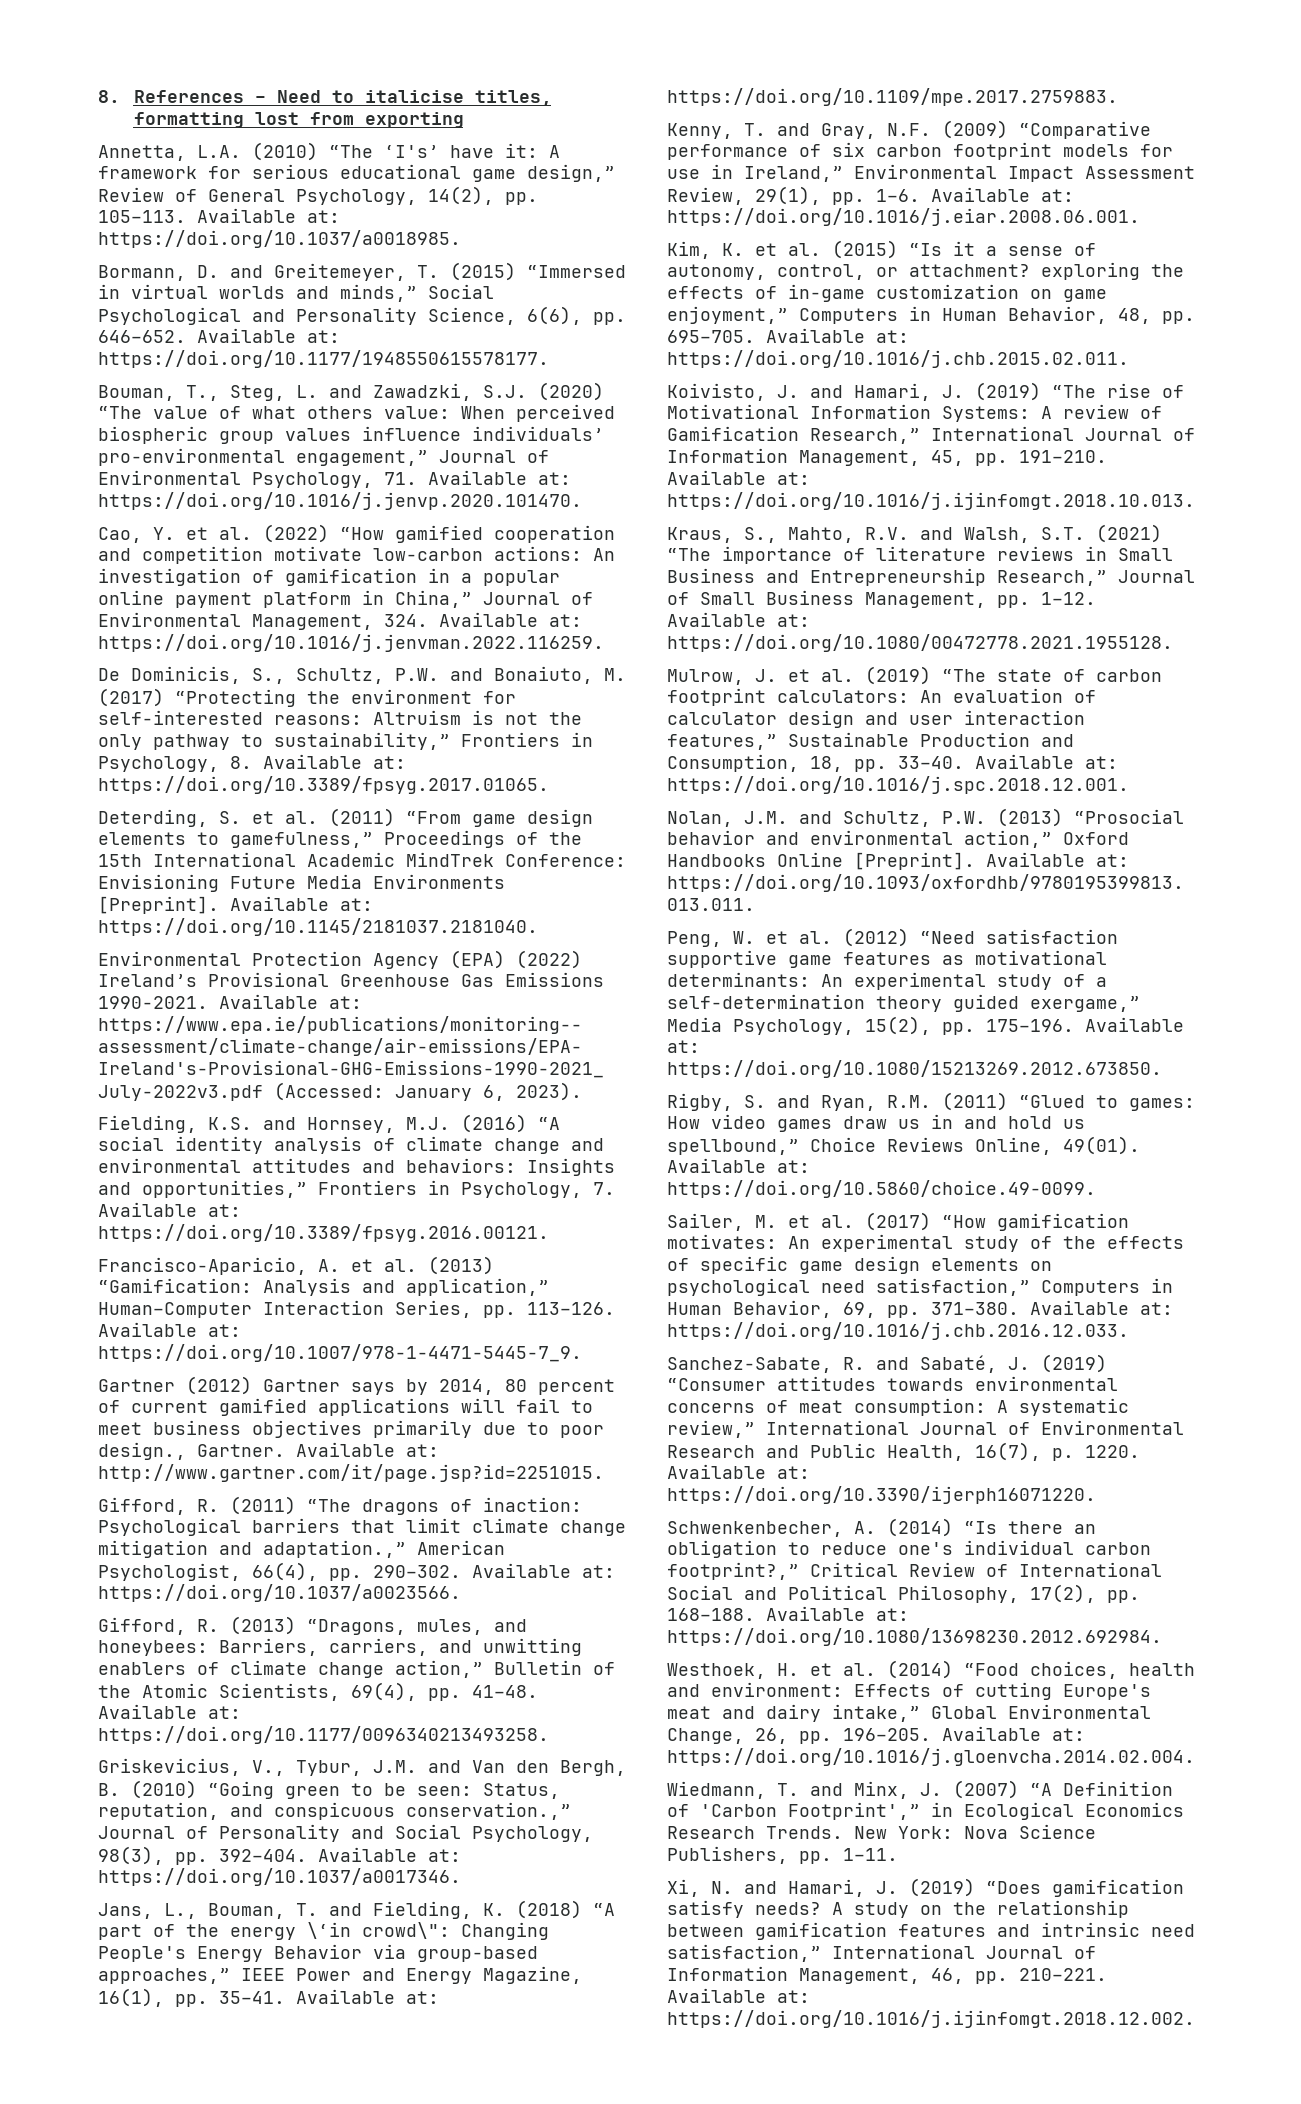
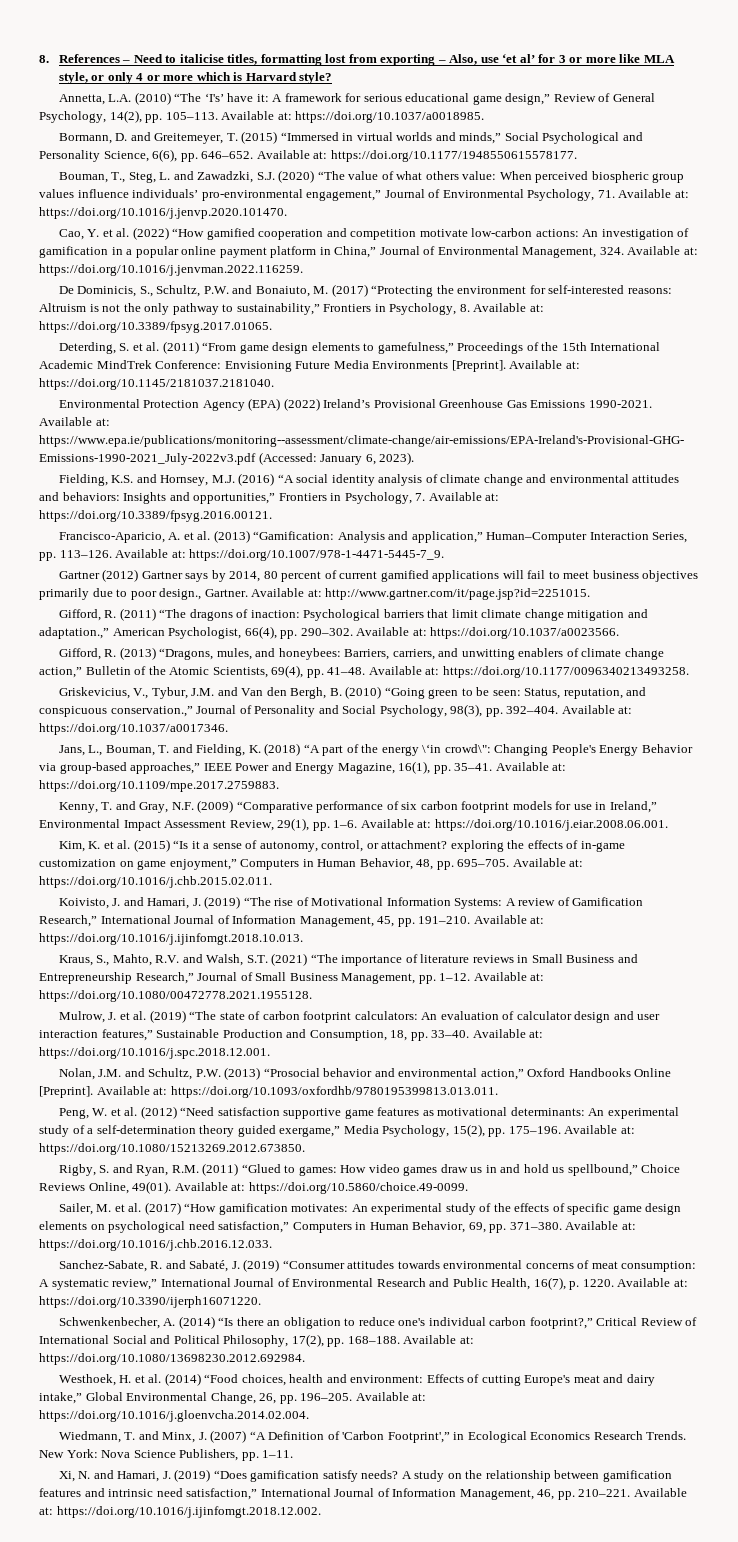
(464, 120) none -> [437,54,675,65] [58,72,333,84] – Also, use ‘et al’ for 3 or more like MLA style, or only 4 or more which is Harvard style?

